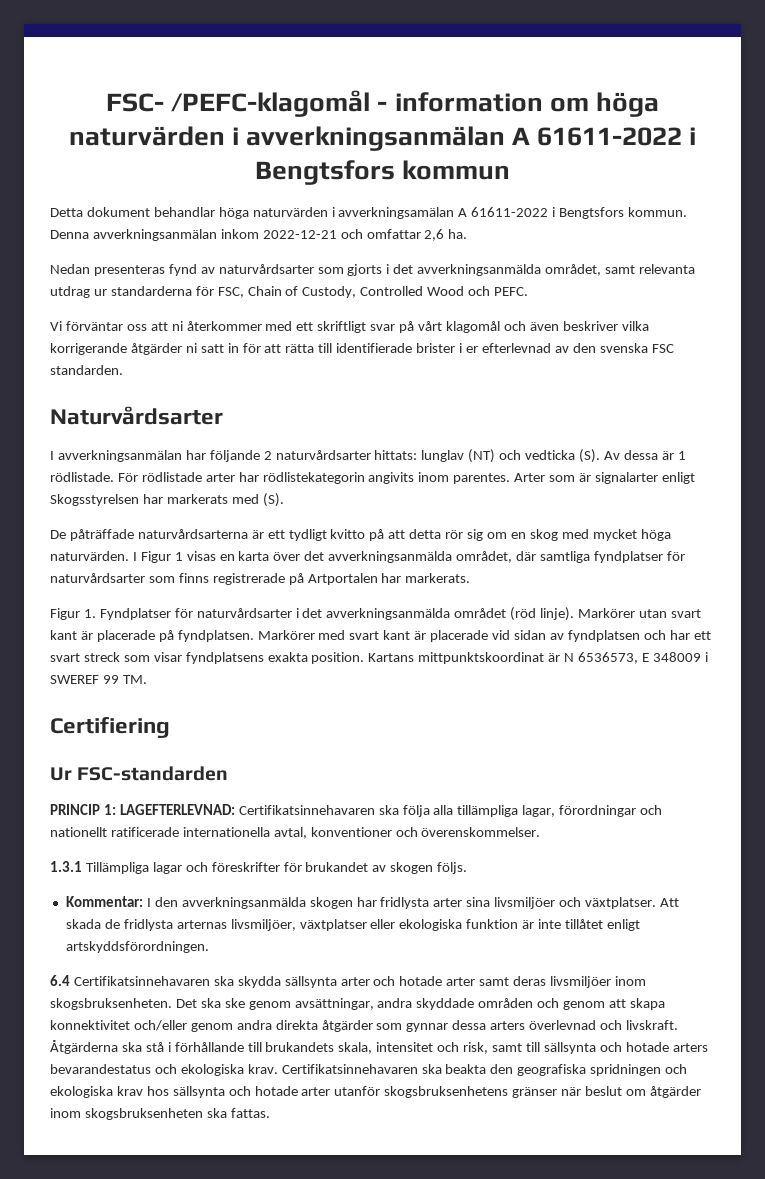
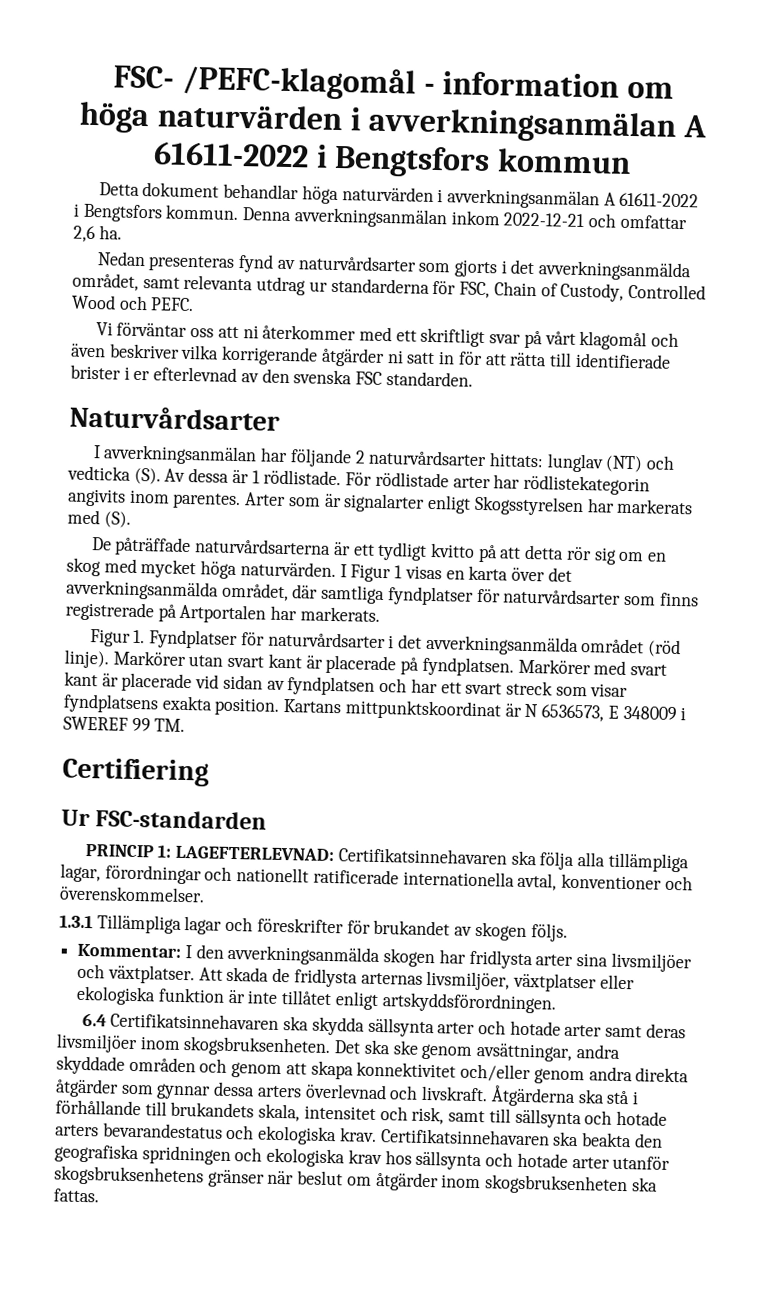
[338,207,455,219] avverkningsamälan -> [446,188,600,210] avverkningsanmälan

